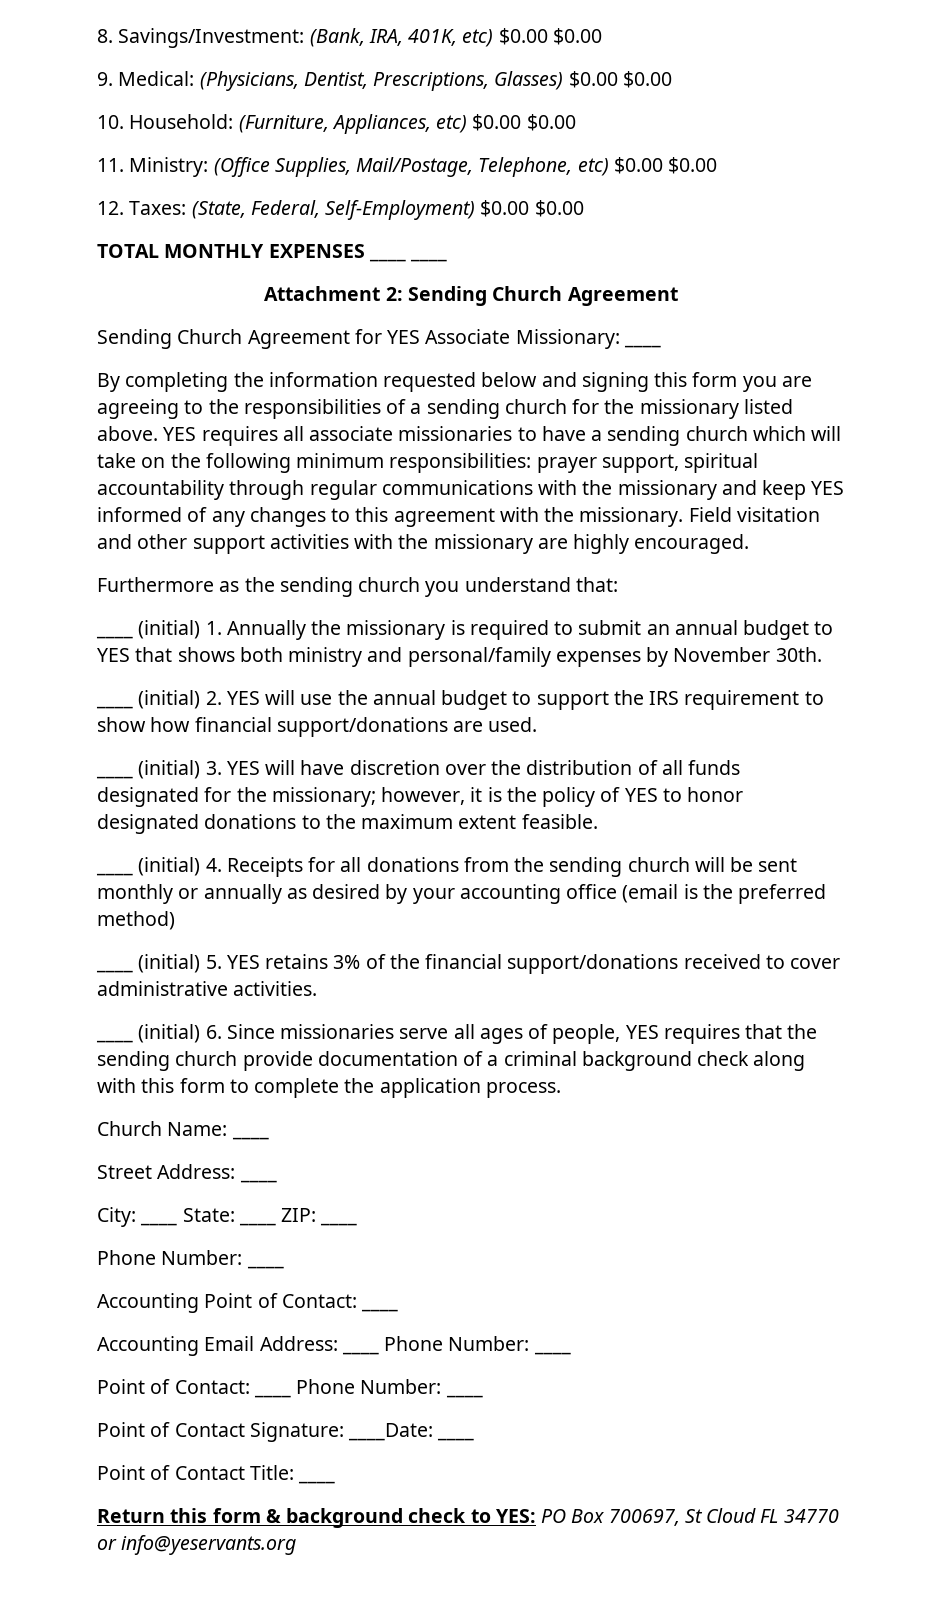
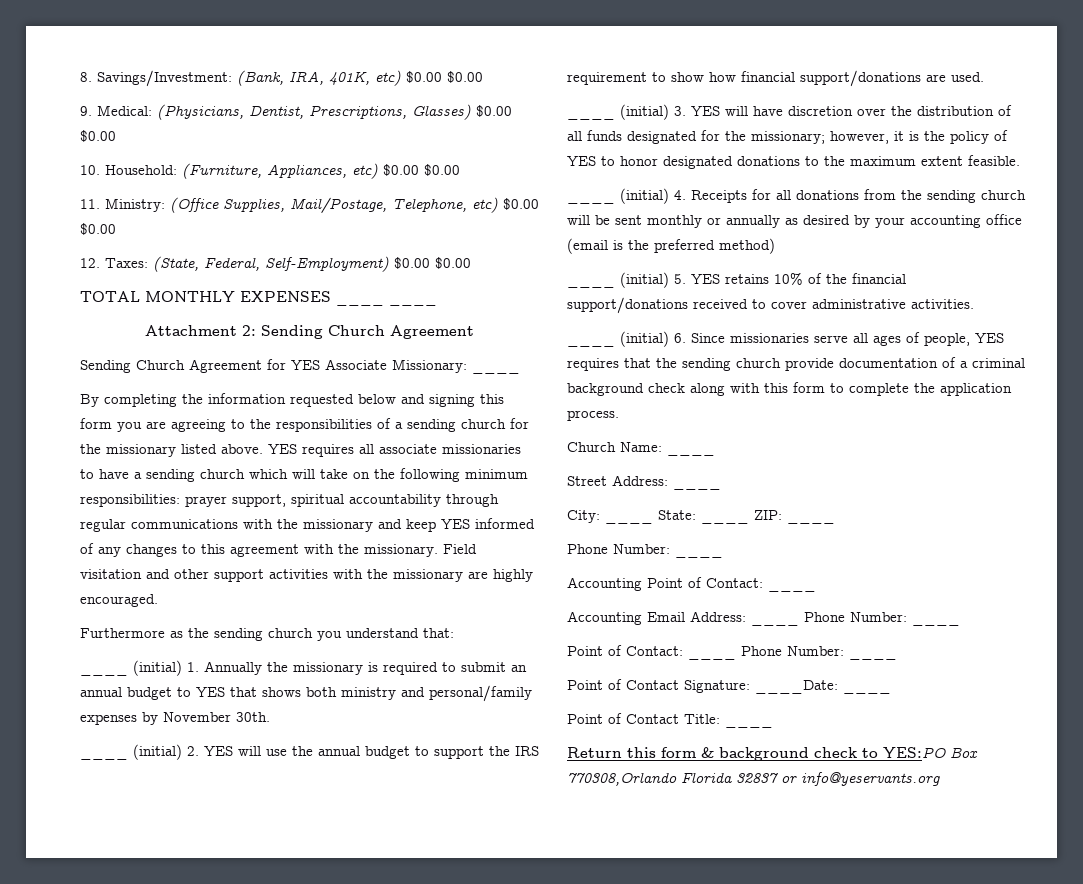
[333,955,361,969] 3% -> [774,272,803,285] 10%
[495,1508,839,1526] YES: PO Box 700697, St Cloud FL 34770 -> [883,747,978,759] [567,772,779,786] YES:PO Box 770308,Orlando Florida 32837

